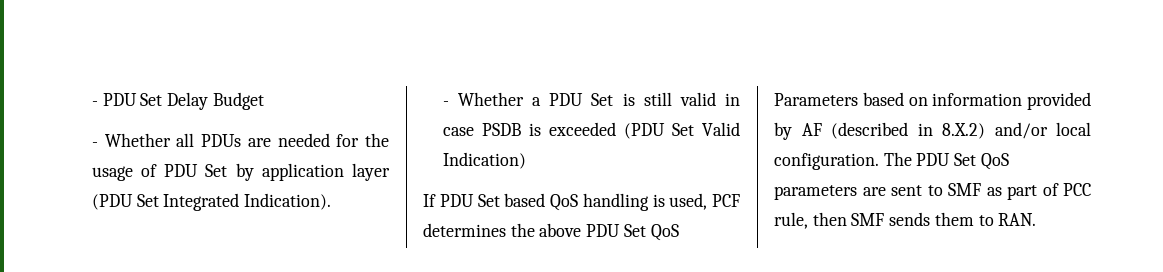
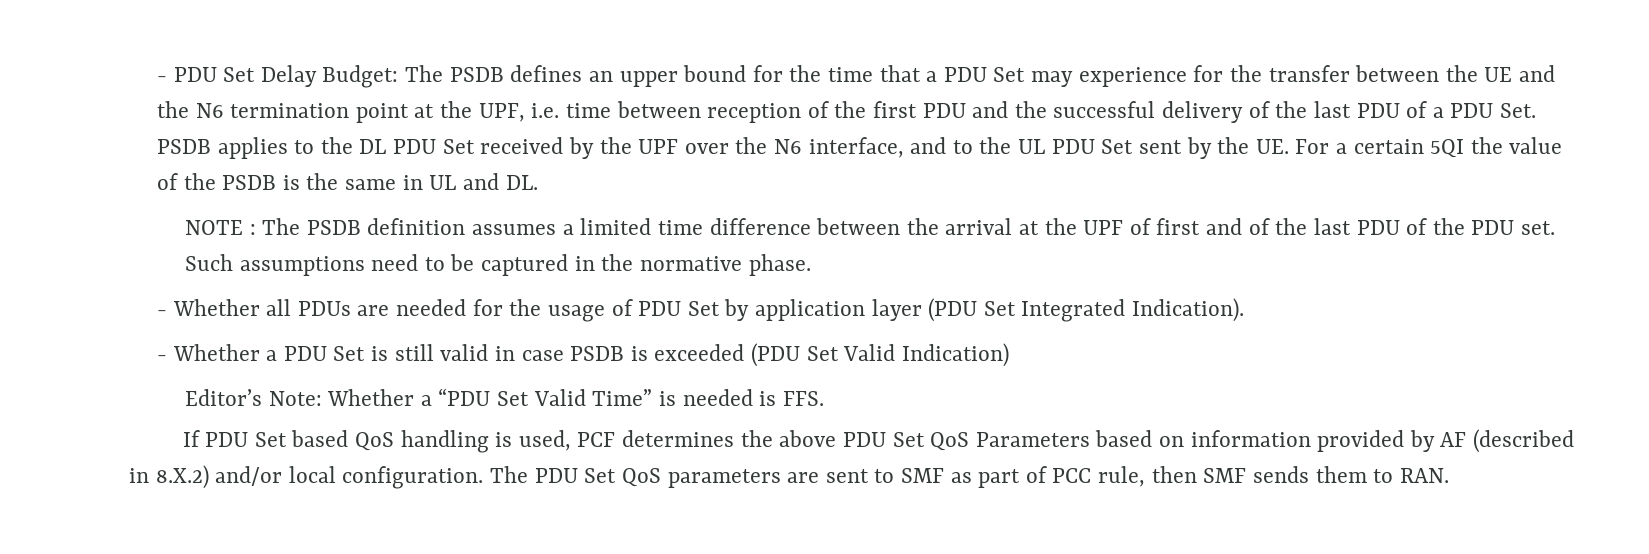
[212,92,264,110] Budget -> [322,65,1555,88] [157,101,1536,123] [157,137,1563,159] [157,173,538,190] [185,218,1555,235] [185,254,811,276] Budget: The PSDB defines an upper bound for the time that a PDU Set may experience for the transfer between the UE and the N6 termination point at the UPF, i.e. time between reception of the first PDU and the successful delivery of the last PDU of a PDU Set. PSDB applies to the DL PDU Set received by the UPF over the N6 interface, and to the UL PDU Set sent by the UE. For a certain 5QI the value of the PSDB is the same in UL and DL. // NOTE : The PSDB definition assumes a limited time difference between the arrival at the UPF of first and of the last PDU of the PDU set. Such assumptions need to be captured in the normative phase.
(526, 160) none -> [185,388,824,406] // Editor’s Note: Whether a “PDU Set Valid Time” is needed is FFS.

